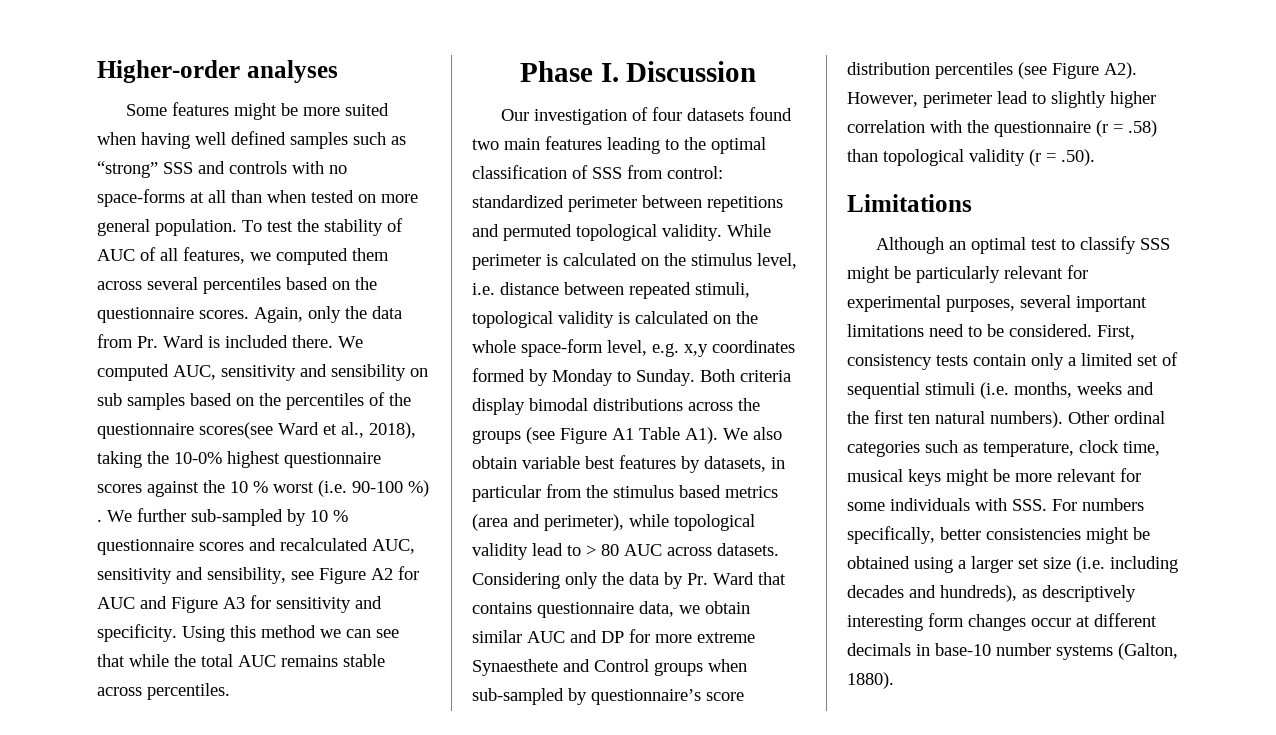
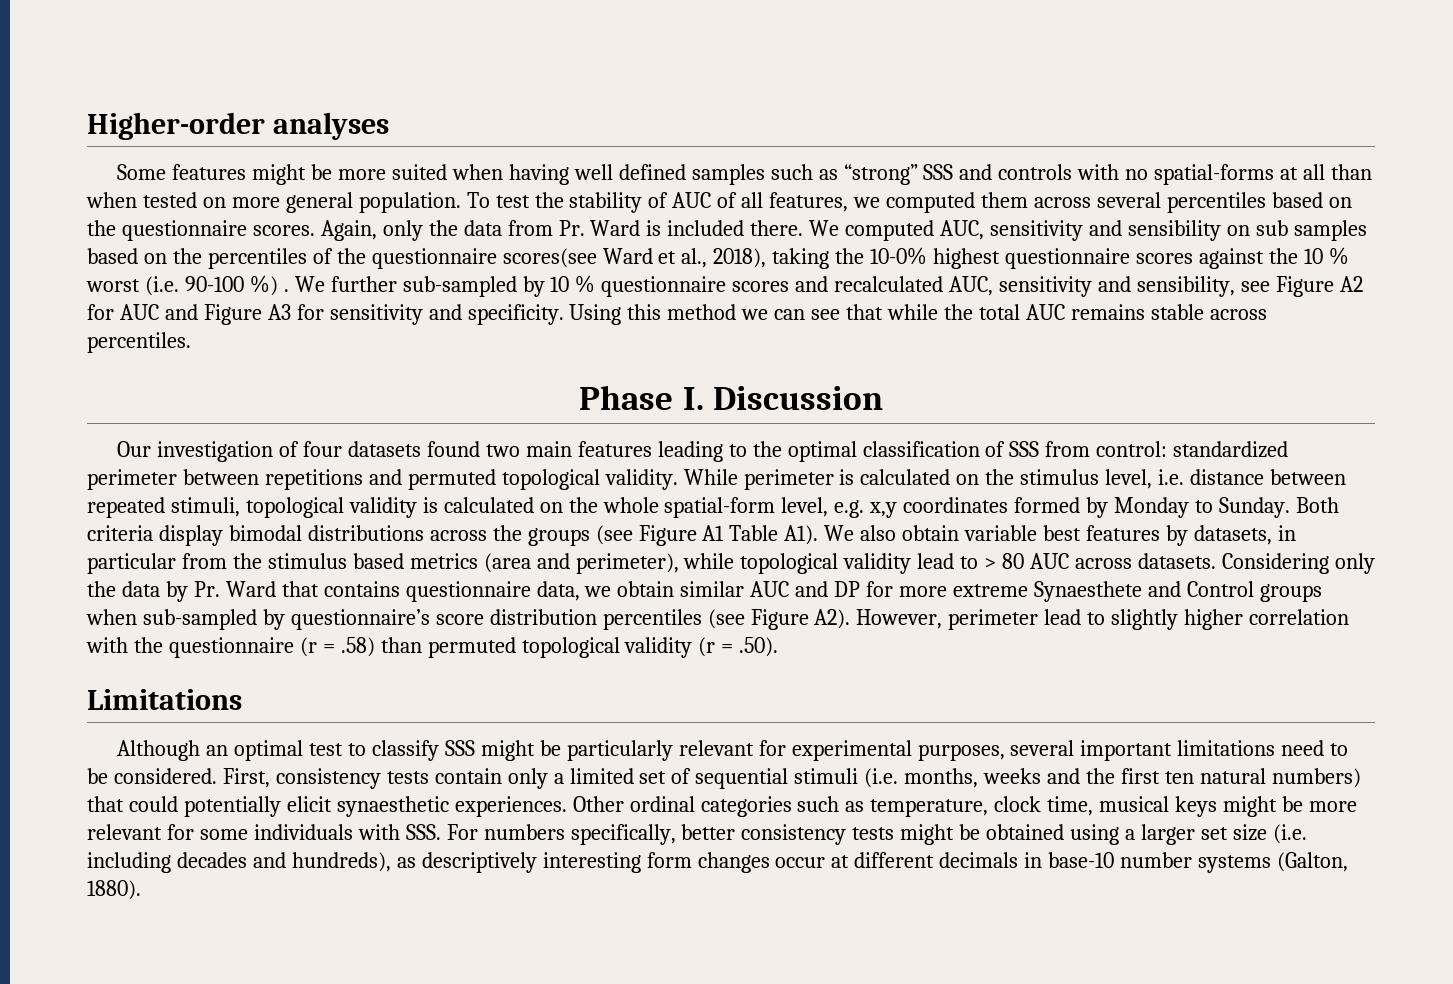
[97,189,185,207] space-forms -> [1154,164,1275,185] spatial-forms
[521,339,603,357] space-form -> [664,497,776,518] spatial-form
(878, 155) none -> [427,637,516,658] permuted
[990,411,1063,428] numbers). -> [1271,768,1361,788] [87,796,567,817] numbers) that could potentially elicit synaesthetic experiences.
[986,528,1081,540] consistencies -> [741,824,895,845] consistency tests

